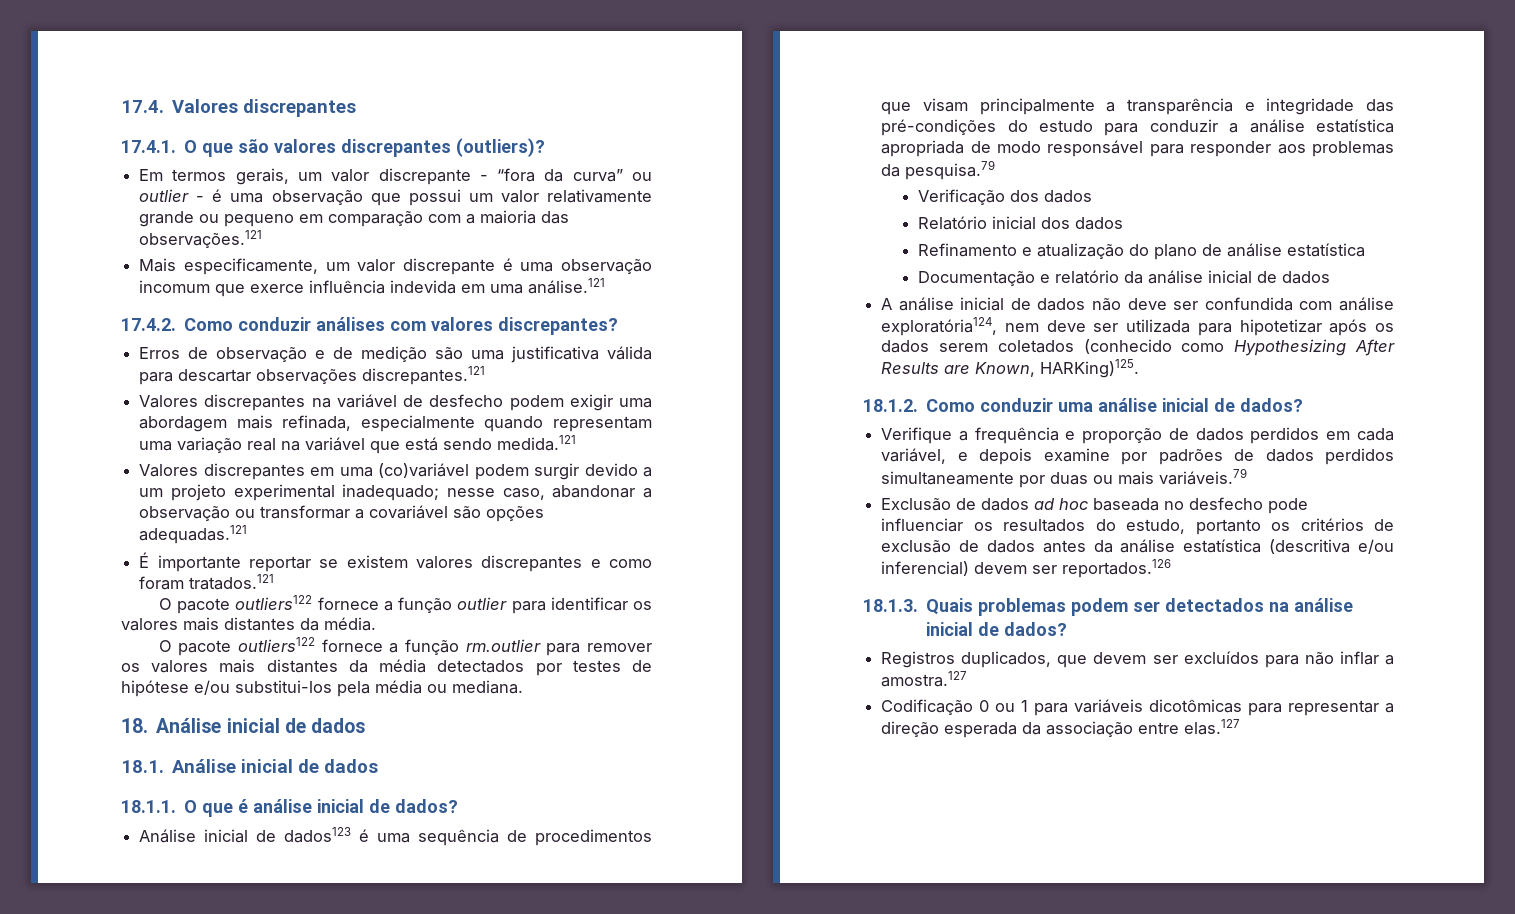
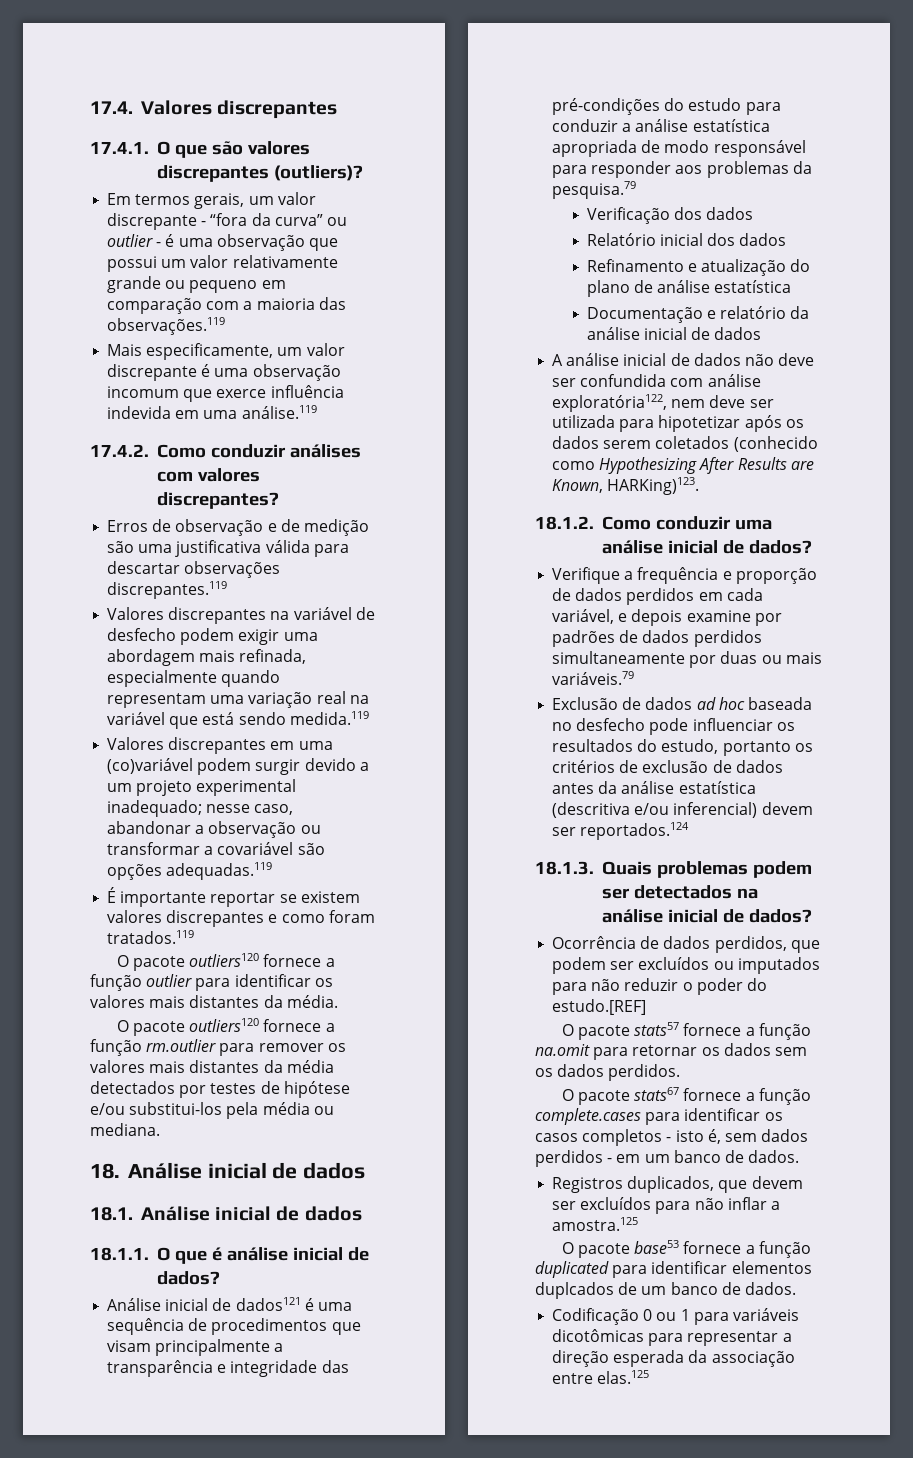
[139,230,263,248] observações.121 -> [107,317,226,335] observações.119
[528,278,606,294] análise.121 -> [241,405,317,419] análise.119
[362,366,486,385] discrepantes.121 -> [107,581,228,599] discrepantes.119
[497,435,577,451] medida.121 -> [289,711,369,725] medida.119
[139,525,248,544] adequadas.121 -> [166,862,273,880] adequadas.119
[189,574,275,590] [158,595,313,614] tratados.121 // O pacote outliers122 -> [107,930,195,944] [116,953,260,971] tratados.119 // O pacote outliers120
[238,637,316,652] outliers122 -> [189,1018,260,1032] outliers120
[284,827,352,843] dados123 -> [235,1297,301,1311] dados121
[881,317,998,336] exploratória124, -> [552,394,668,412] exploratória122,
[1040,359,1140,378] HARKing)125. -> [607,477,700,495] HARKing)123.
[1062,559,1172,578] reportados.126 -> [580,822,690,840] reportados.124
(1068, 629) none -> [552,936,820,953] [552,957,820,974] [552,978,767,995] [552,999,647,1015] [561,1022,811,1040] [535,1043,807,1060] [535,1064,681,1081] [561,1087,811,1105] [535,1108,783,1125] [535,1129,809,1146] [535,1150,800,1167] // Ocorrência de dados perdidos, que podem ser excluídos ou imputados para não reduzir o poder do estudo.[REF] // O pacote stats57 fornece a função na.omit para retornar os dados sem os dados perdidos. // O pacote stats67 fornece a função complete.cases para identificar os casos completos - isto é, sem dados perdidos - em um banco de dados.
[881,671,968,687] amostra.127 -> [552,1217,639,1231] [561,1240,811,1258] [535,1261,812,1278] [535,1282,796,1299] amostra.125 // O pacote base53 fornece a função duplicated para identificar elementos duplcados de um banco de dados.
[1184,719,1241,735] elas.127 -> [597,1370,650,1384] elas.125

